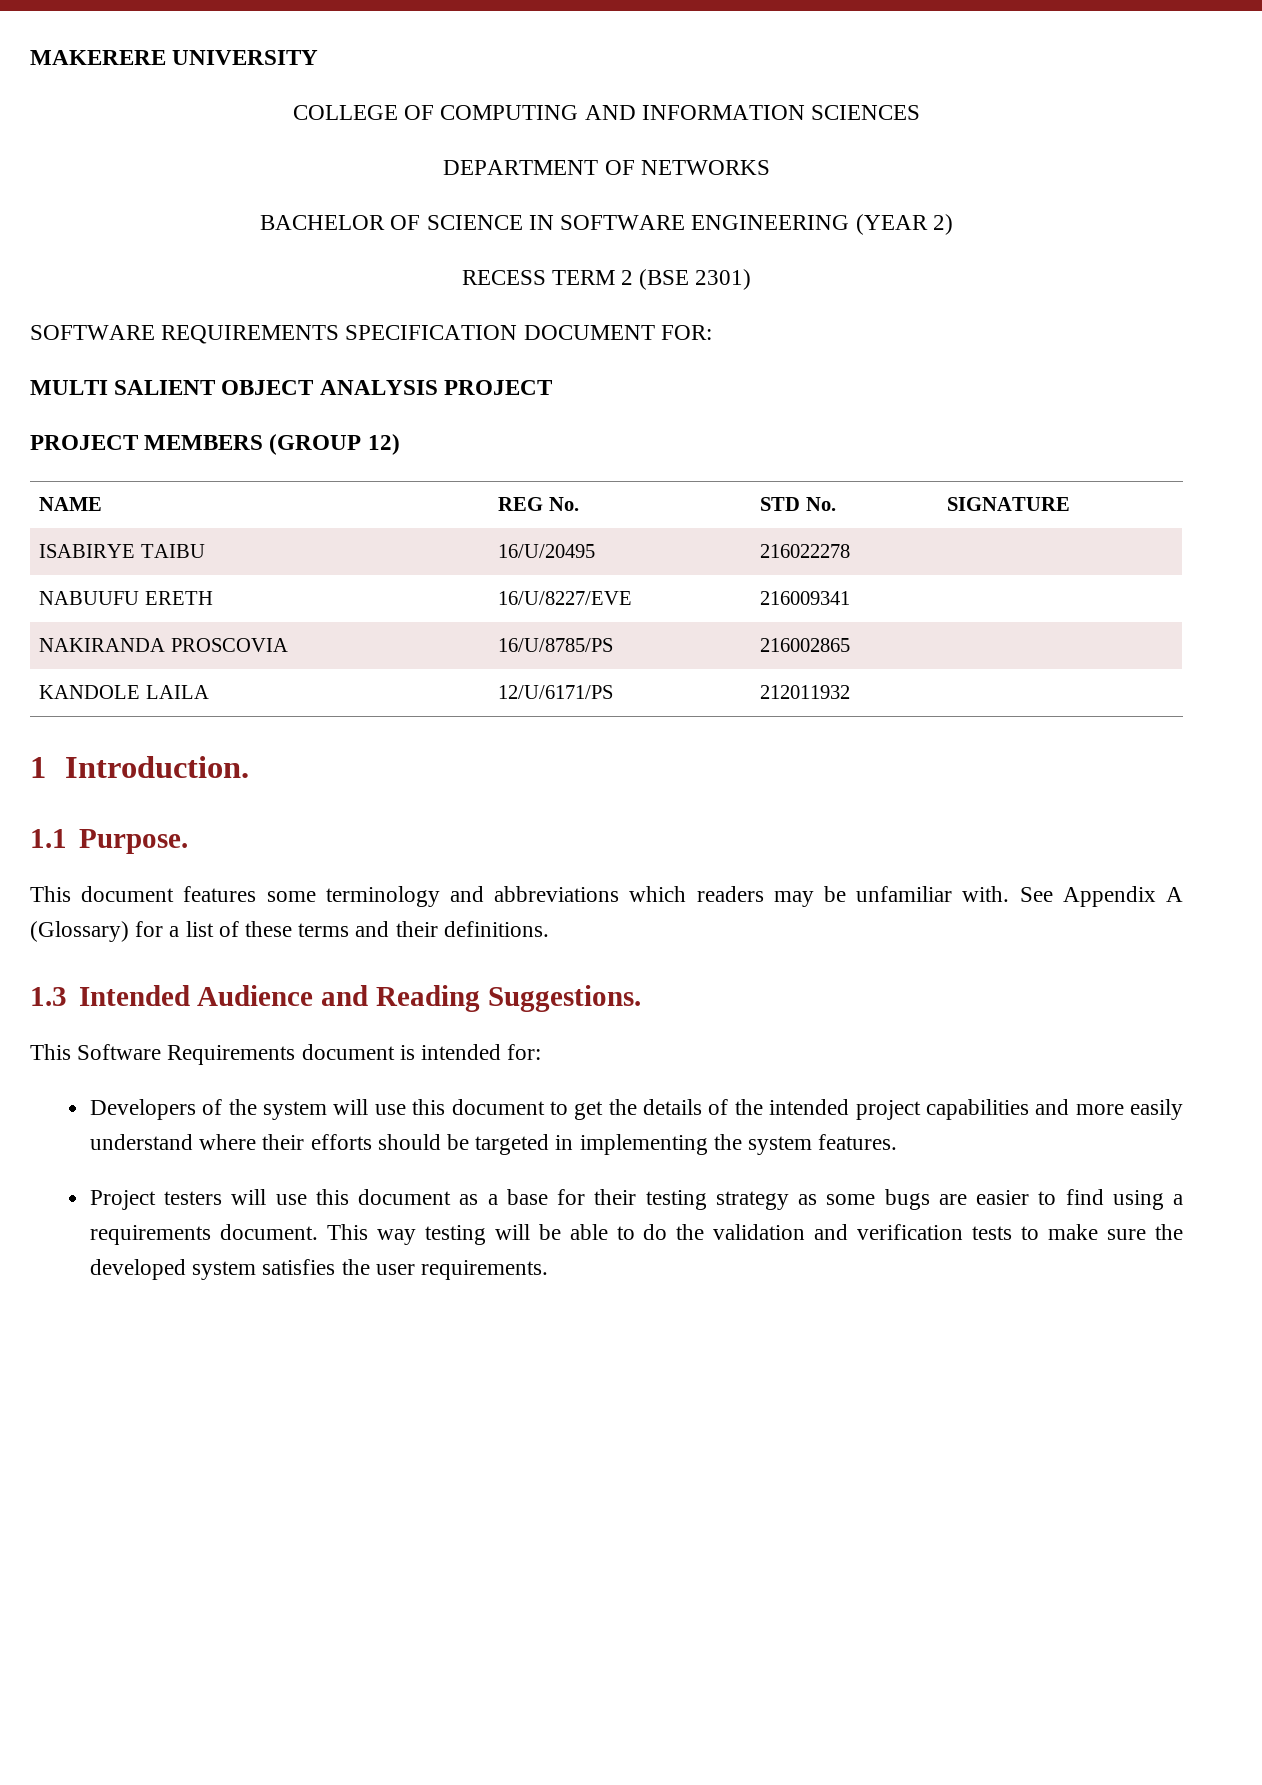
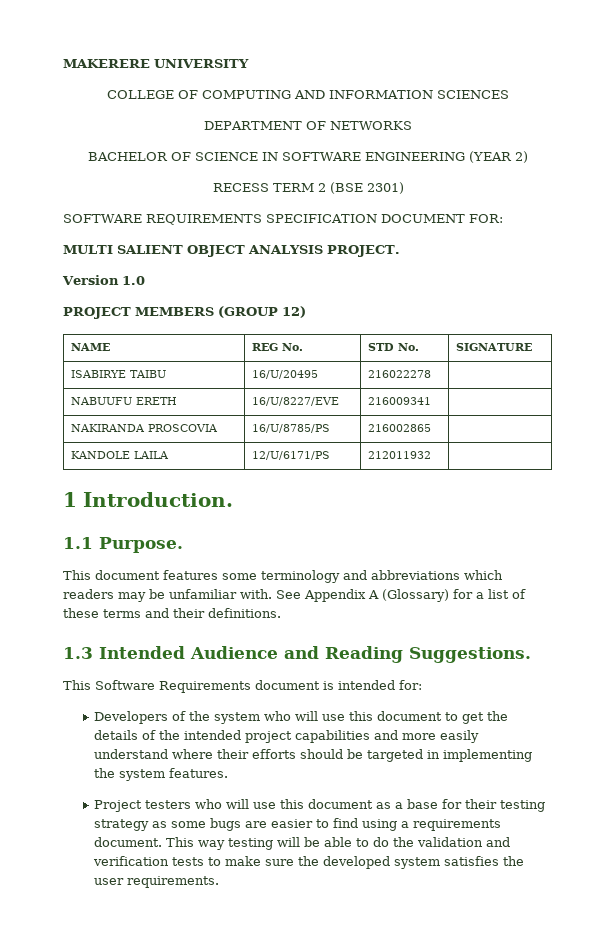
[443,380,552,395] PROJECT -> [326,245,400,257] [62,275,145,285] PROJECT. // Version 1.0
(328, 1110) none -> [263,711,291,721] who
(223, 1198) none -> [194,799,222,809] who

